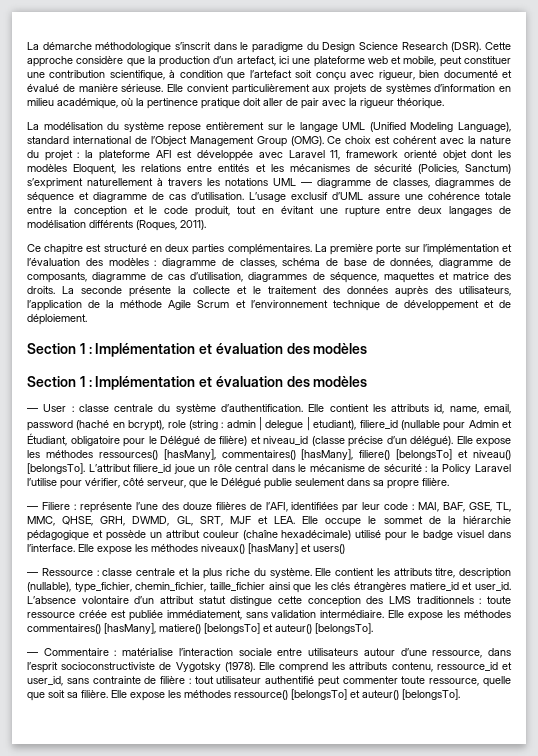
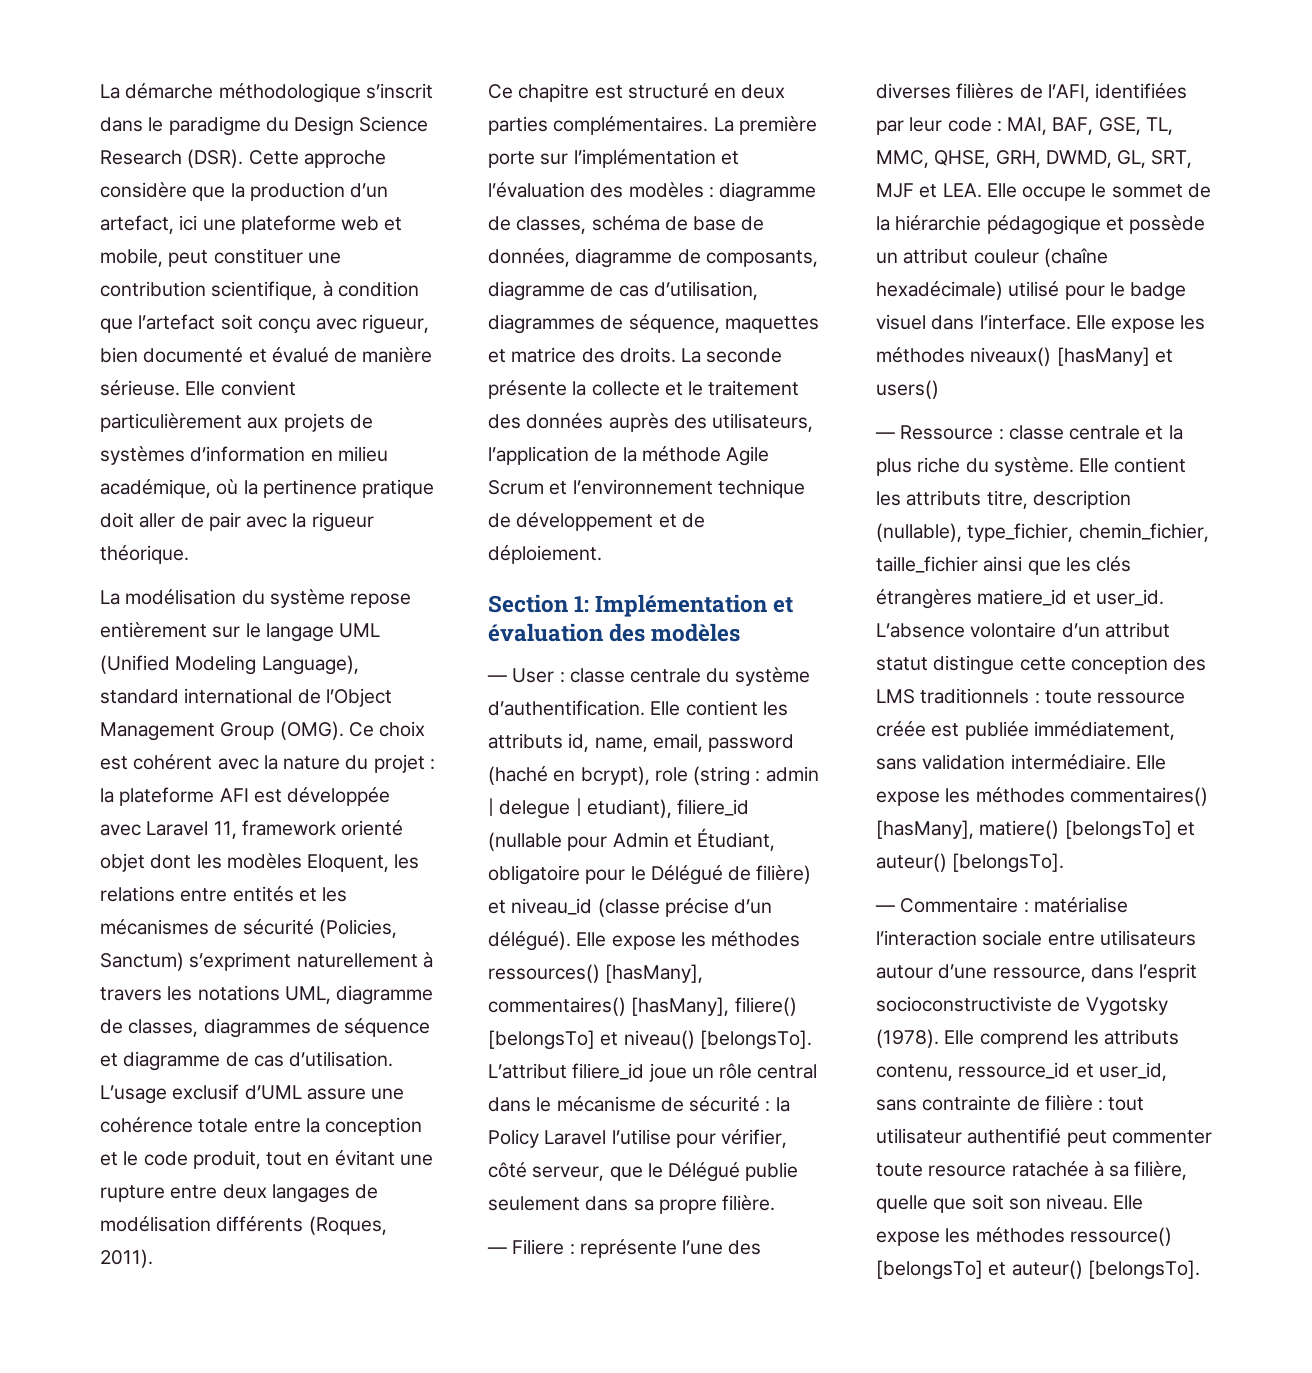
[273,178,312,186] UML — -> [284,986,331,1004] UML,
[79,343,368,357] [27,376,92,387] 1 : Implémentation et évaluation des modèles // Section 1 : -> [574,596,590,612] 1:
[182,502,212,510] douze -> [876,83,951,99] diverses
[429,678,480,686] ressource, -> [928,1161,1188,1180] resource ratachée à sa filière,
[67,690,108,698] sa filière. -> [1008,1194,1109,1210] son niveau.

